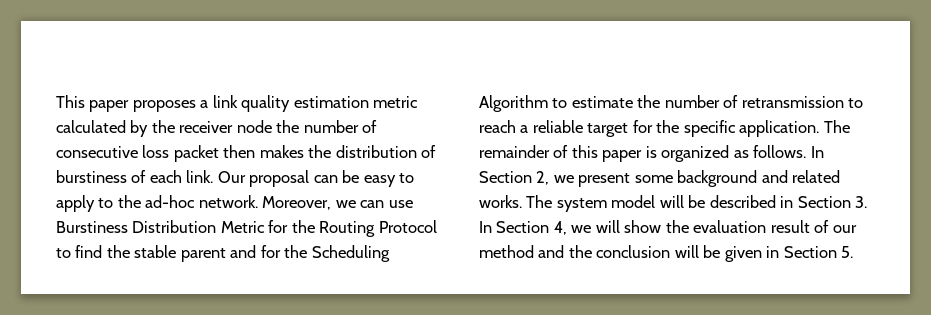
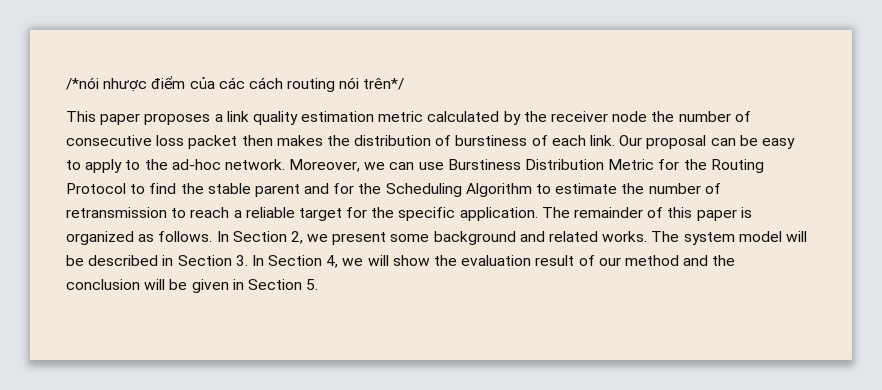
(56, 101) none -> [66,76,405,92] /*nói nhược điểm của các cách routing nói trên*/ //

